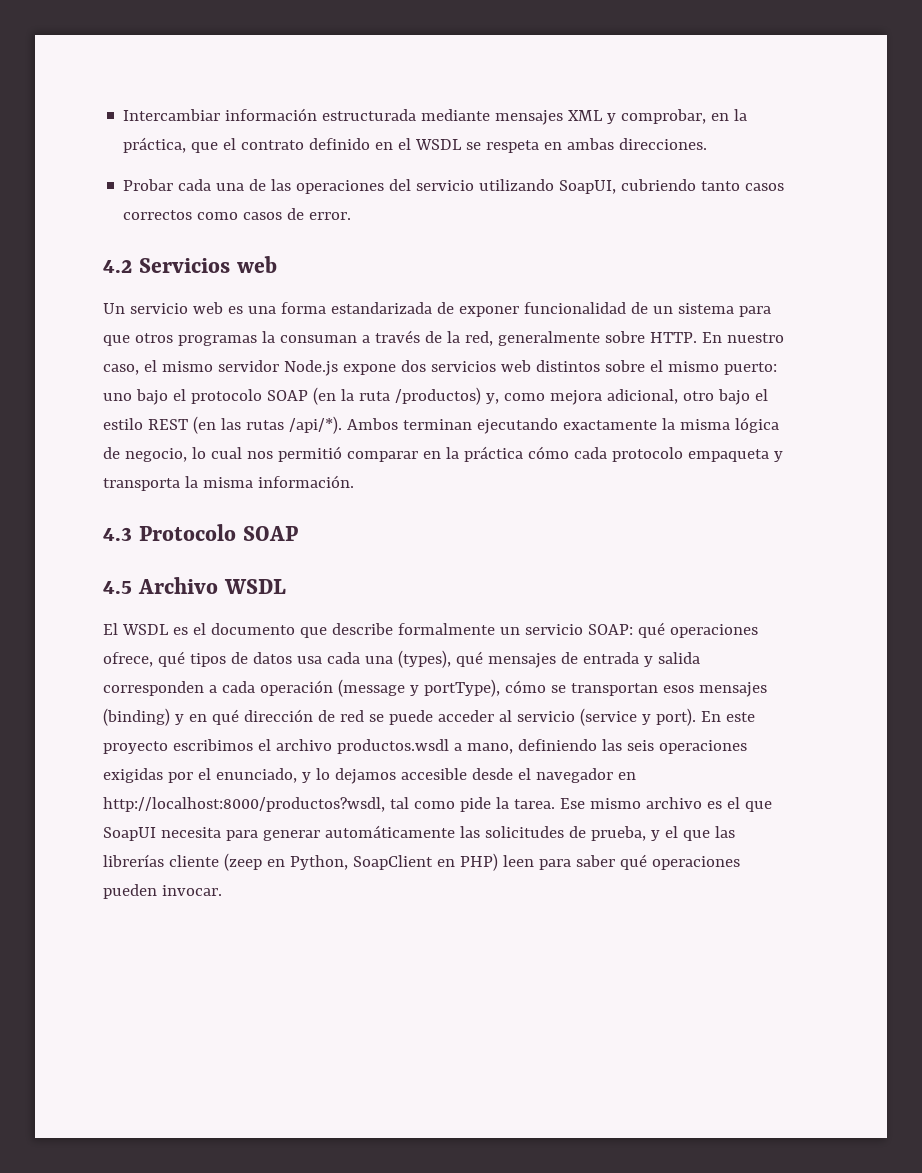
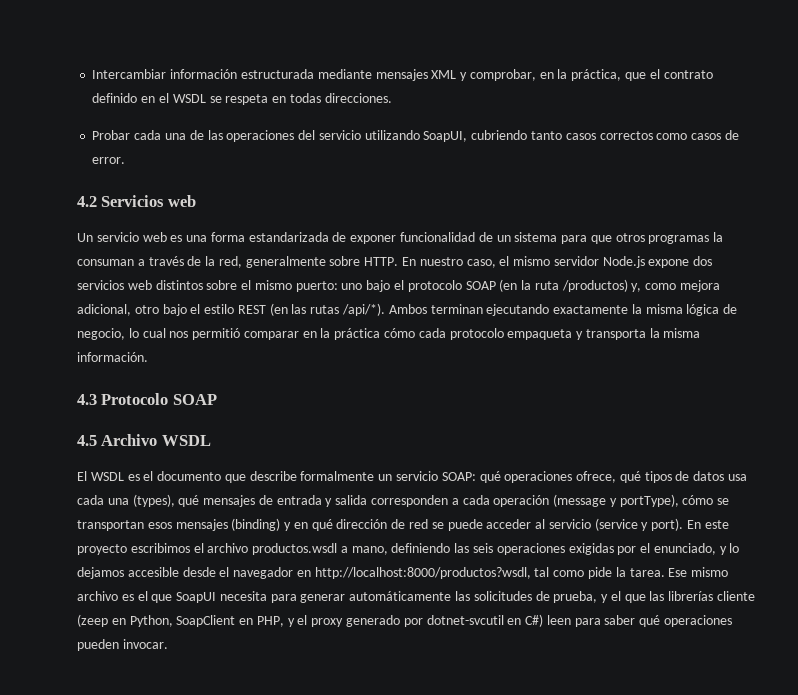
[567,138,615,150] ambas -> [289,93,321,103] todas
[459,853,498,871] PHP) -> [256,614,544,627] PHP, y el proxy generado por dotnet-svcutil en C#)

